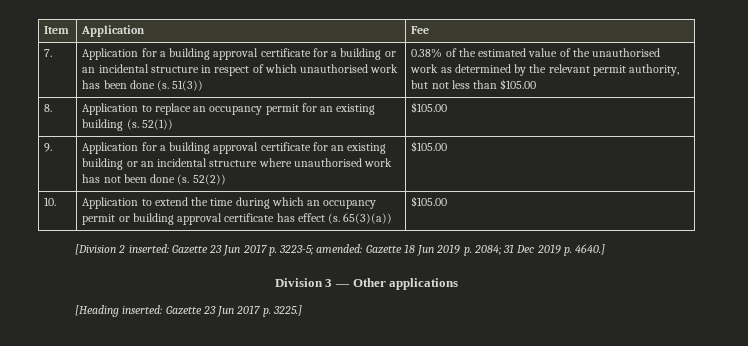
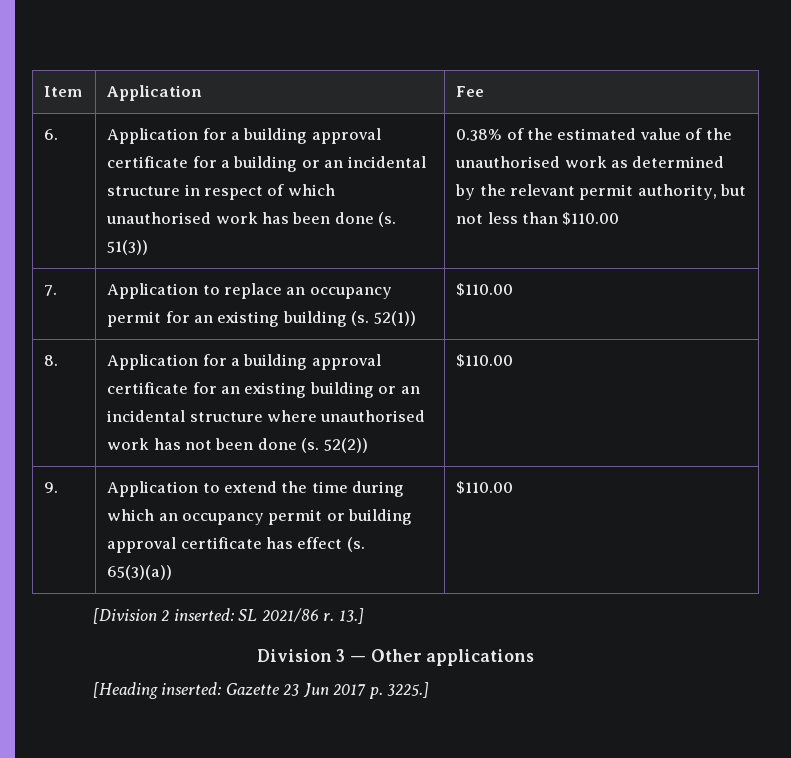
[44,49,53,57] 7. -> [44,129,59,140] 6.
[500,79,537,90] [44,104,53,112] $105.00 // 8. -> [562,212,620,225] [44,285,58,296] $110.00 // 7.
[411,102,448,113] [44,143,53,152] $105.00 // 9. -> [456,283,514,296] [44,355,59,366] $110.00 // 8.
[411,141,448,152] [44,197,57,206] $105.00 // 10. -> [456,354,514,367] [44,482,59,493] $110.00 // 9.
[411,196,448,207] $105.00 -> [456,481,514,494] $110.00
[171,244,605,256] Gazette 23 Jun 2017 p. 3223-5; amended: Gazette 18 Jun 2019 p. 2084; 31 Dec 2019 p. 4640.] -> [238,608,364,624] SL 2021/86 r. 13.]

